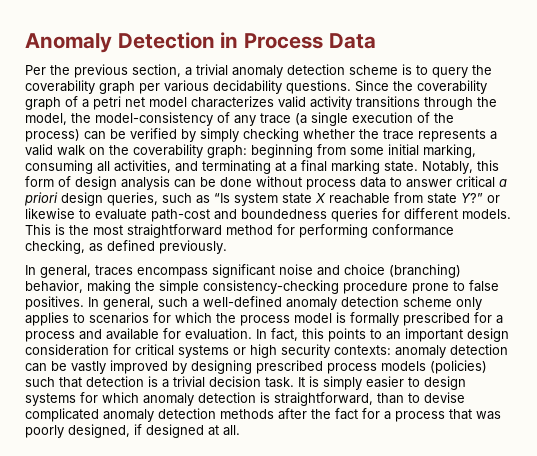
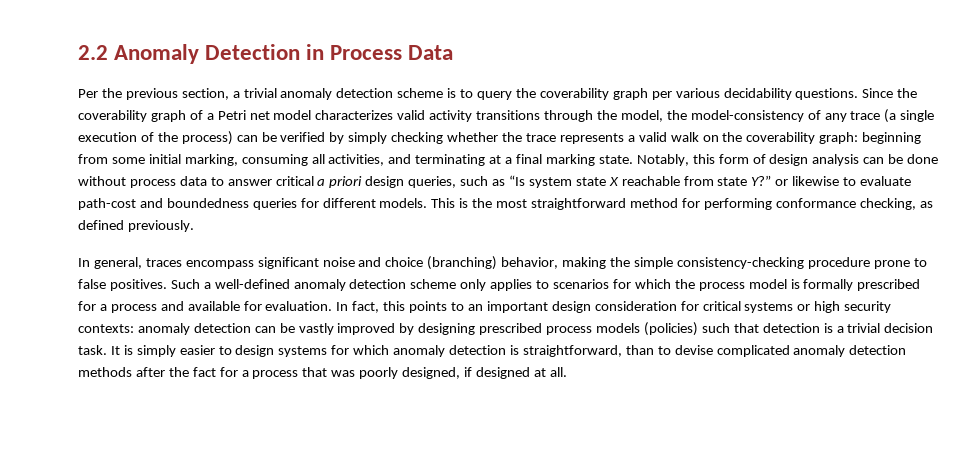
(25, 43) none -> [78,45,108,60] 2.2
[93,96,121,110] petri -> [217,110,246,120] Petri
[88,297,188,310] In general, such -> [170,279,200,289] Such

